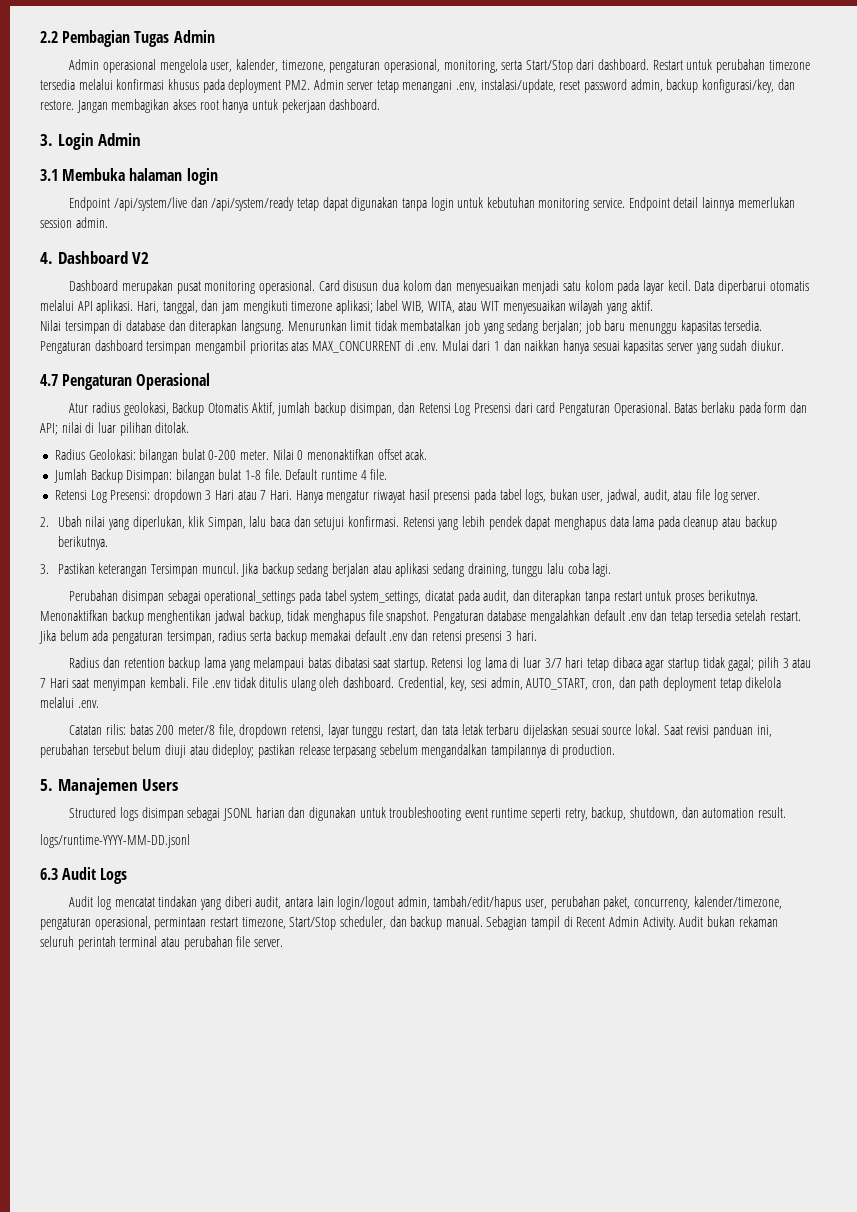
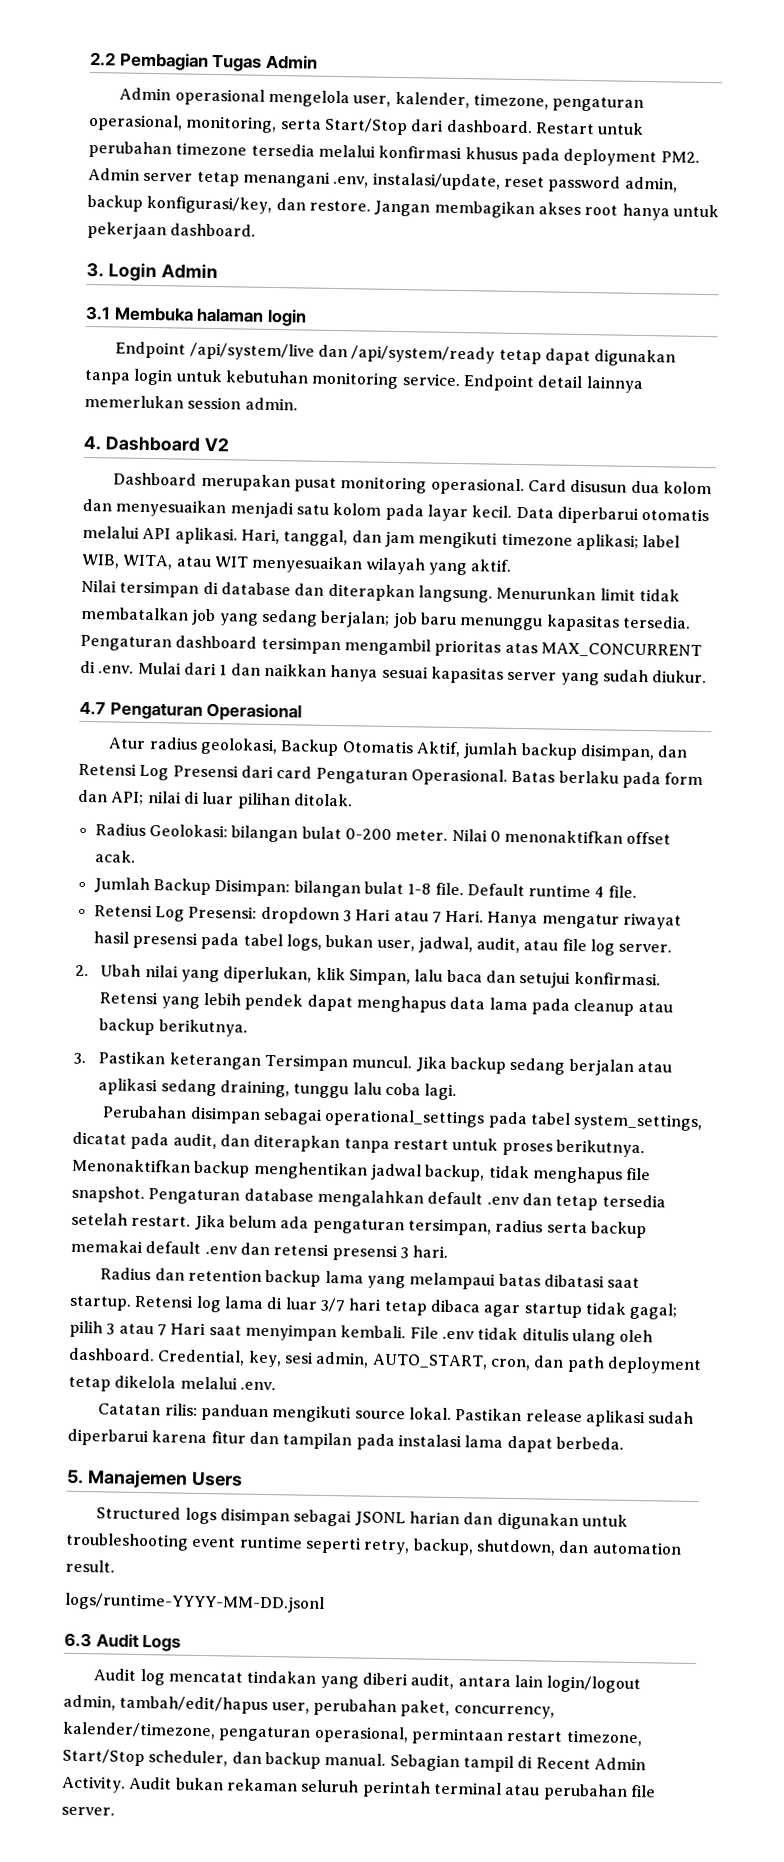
[129,724,772,738] [40,744,616,758] batas 200 meter/8 file, dropdown retensi, layar tunggu restart, dan tata letak terbaru dijelaskan sesuai source lokal. Saat revisi panduan ini, perubahan tersebut belum diuji atau dideploy; pastikan release terpasang sebelum mengandalkan tampilannya di production. -> [201,1403,695,1428] [67,1428,624,1453] panduan mengikuti source lokal. Pastikan release aplikasi sudah diperbarui karena fitur dan tampilan pada instalasi lama dapat berbeda.

